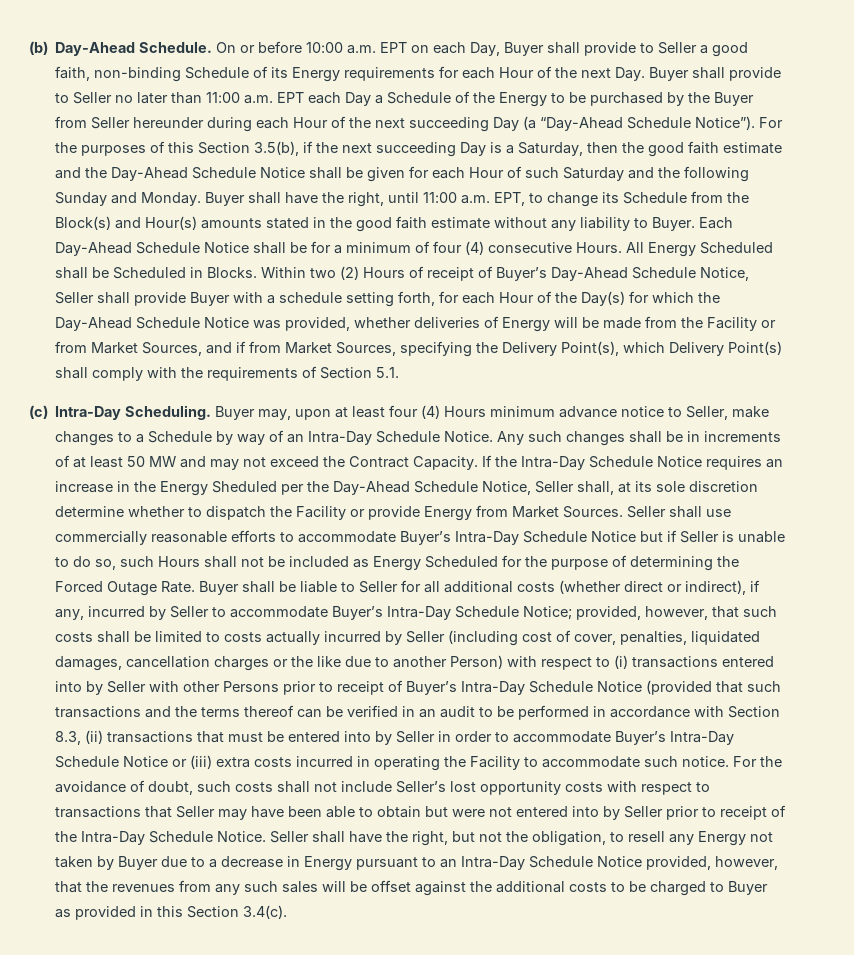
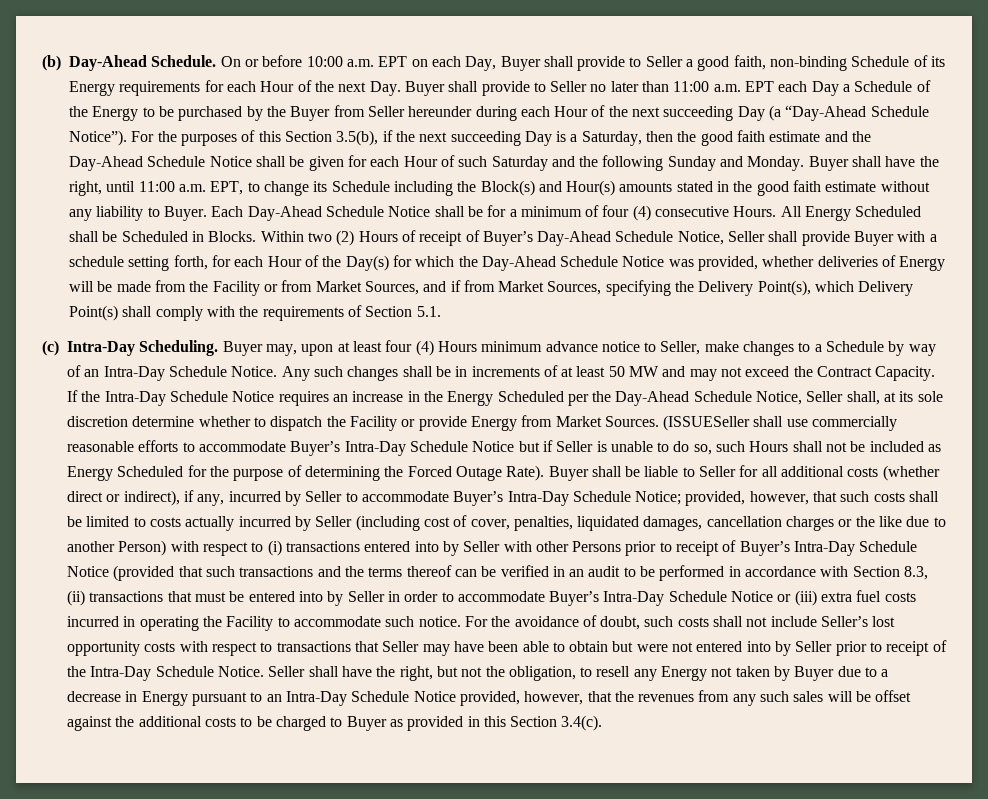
[691,191,724,203] from -> [393,181,453,196] including
[212,481,278,493] Sheduled -> [497,391,564,402] Scheduled
[627,506,667,518] Seller -> [663,415,751,431] (ISSUESeller
[161,581,196,593] Rate. -> [506,465,545,481] Rate).
(251, 762) none -> [856,590,882,602] fuel

